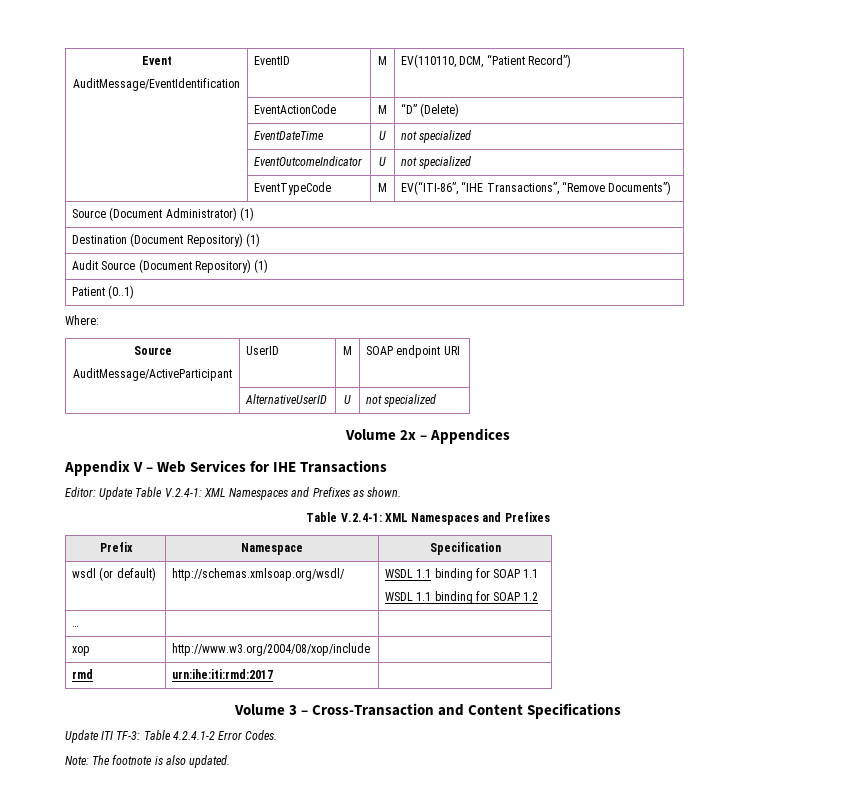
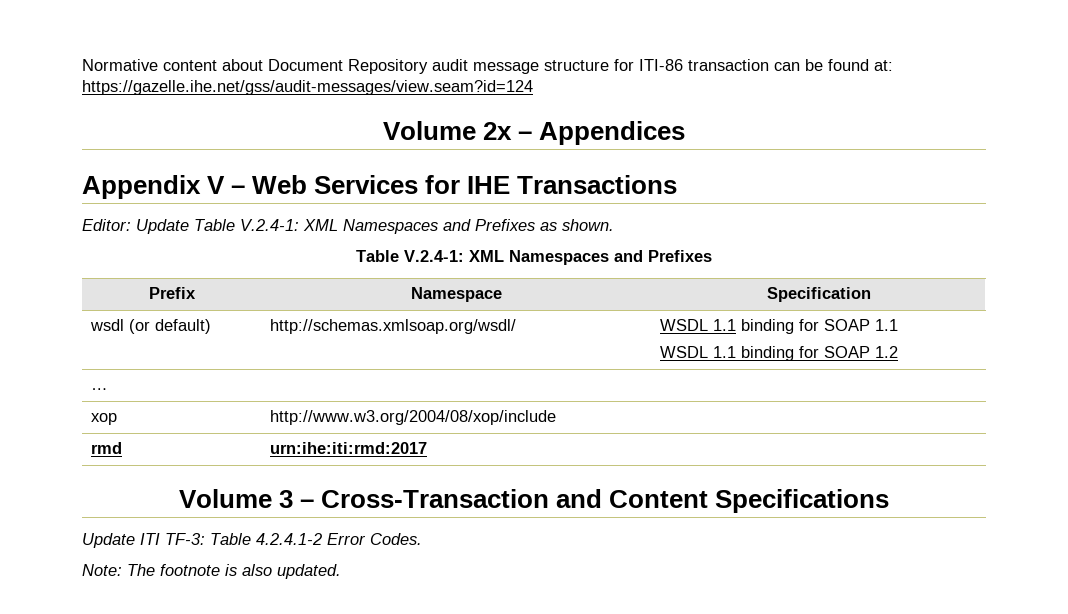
[141,56,172,65] [73,78,240,91] [254,56,291,65] [378,56,387,65] [401,54,571,68] [254,104,337,114] [378,105,387,114] [401,103,460,117] [254,131,325,140] [379,131,386,140] [401,130,472,143] [254,156,363,166] [379,157,386,166] [401,156,472,169] [254,182,332,195] [378,183,387,192] [401,181,672,195] [72,207,254,221] [72,233,260,247] [72,259,269,273] [72,285,135,299] [65,315,99,325] [133,346,172,355] [73,368,232,381] [246,346,280,355] [343,346,352,355] [366,345,460,358] [245,394,328,404] [344,395,351,404] [366,394,437,407] Event // AuditMessage/EventIdentification | EventID | M | EV(110110, DCM, “Patient Record”) // | EventActionCode | M | “D” (Delete) // | EventDateTime | U | not specialized // | EventOutcomeIndicator | U | not specialized // | EventTypeCode | M | EV(“ITI-86”, “IHE Transactions”, “Remove Documents”) // Source (Document Administrator) (1) // Destination (Document Repository) (1) // Audit Source (Document Repository) (1) // Patient (0..1) // Where: // Source // AuditMessage/ActiveParticipant | UserID | M | SOAP endpoint URI // | AlternativeUserID | U | not specialized -> [82,59,893,74] [82,80,533,95] Normative content about Document Repository audit message structure for ITI-86 transaction can be found at: https://gazelle.ihe.net/gss/audit-messages/view.seam?id=124

